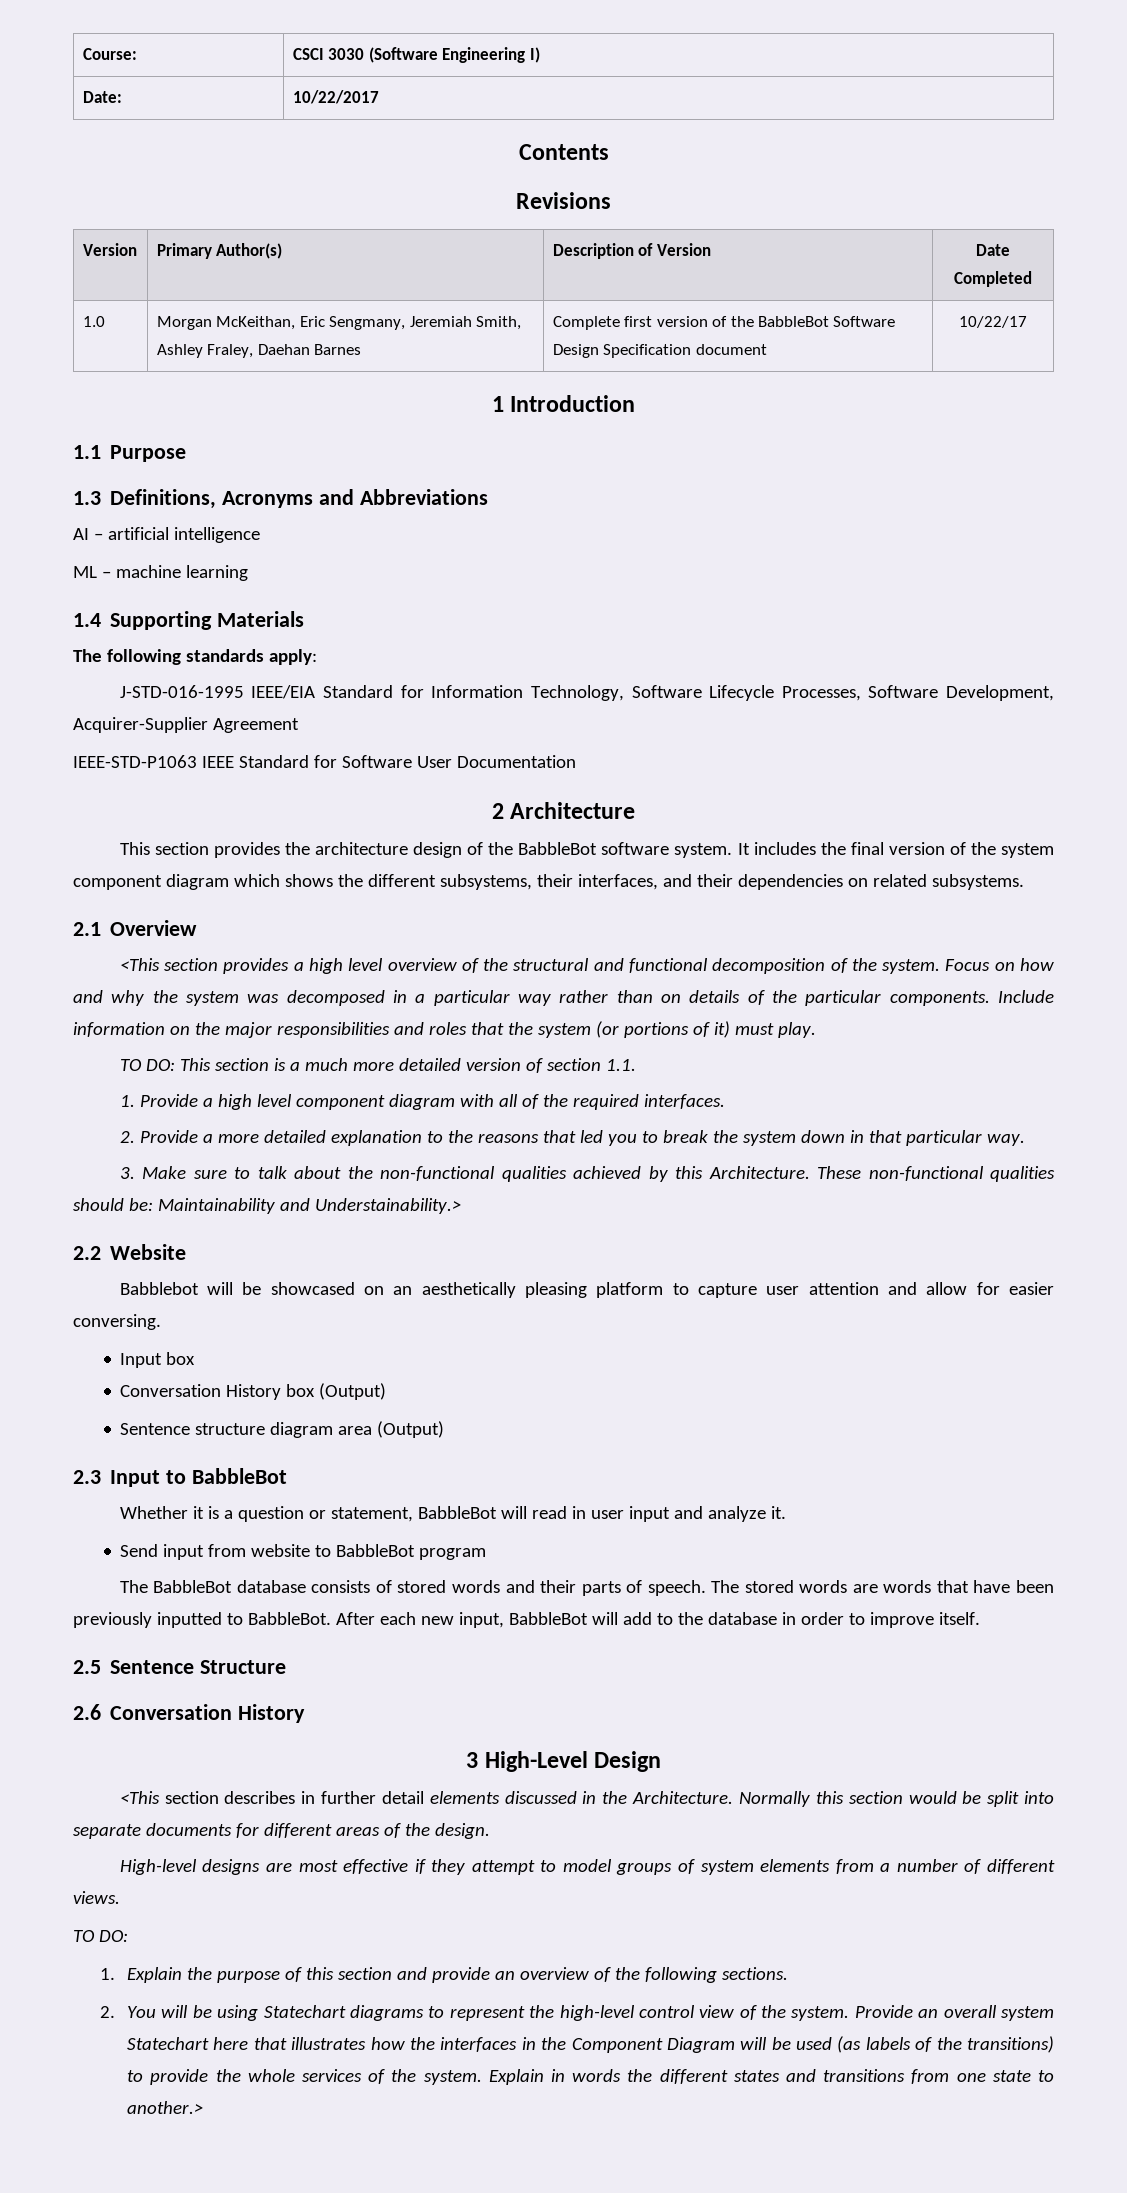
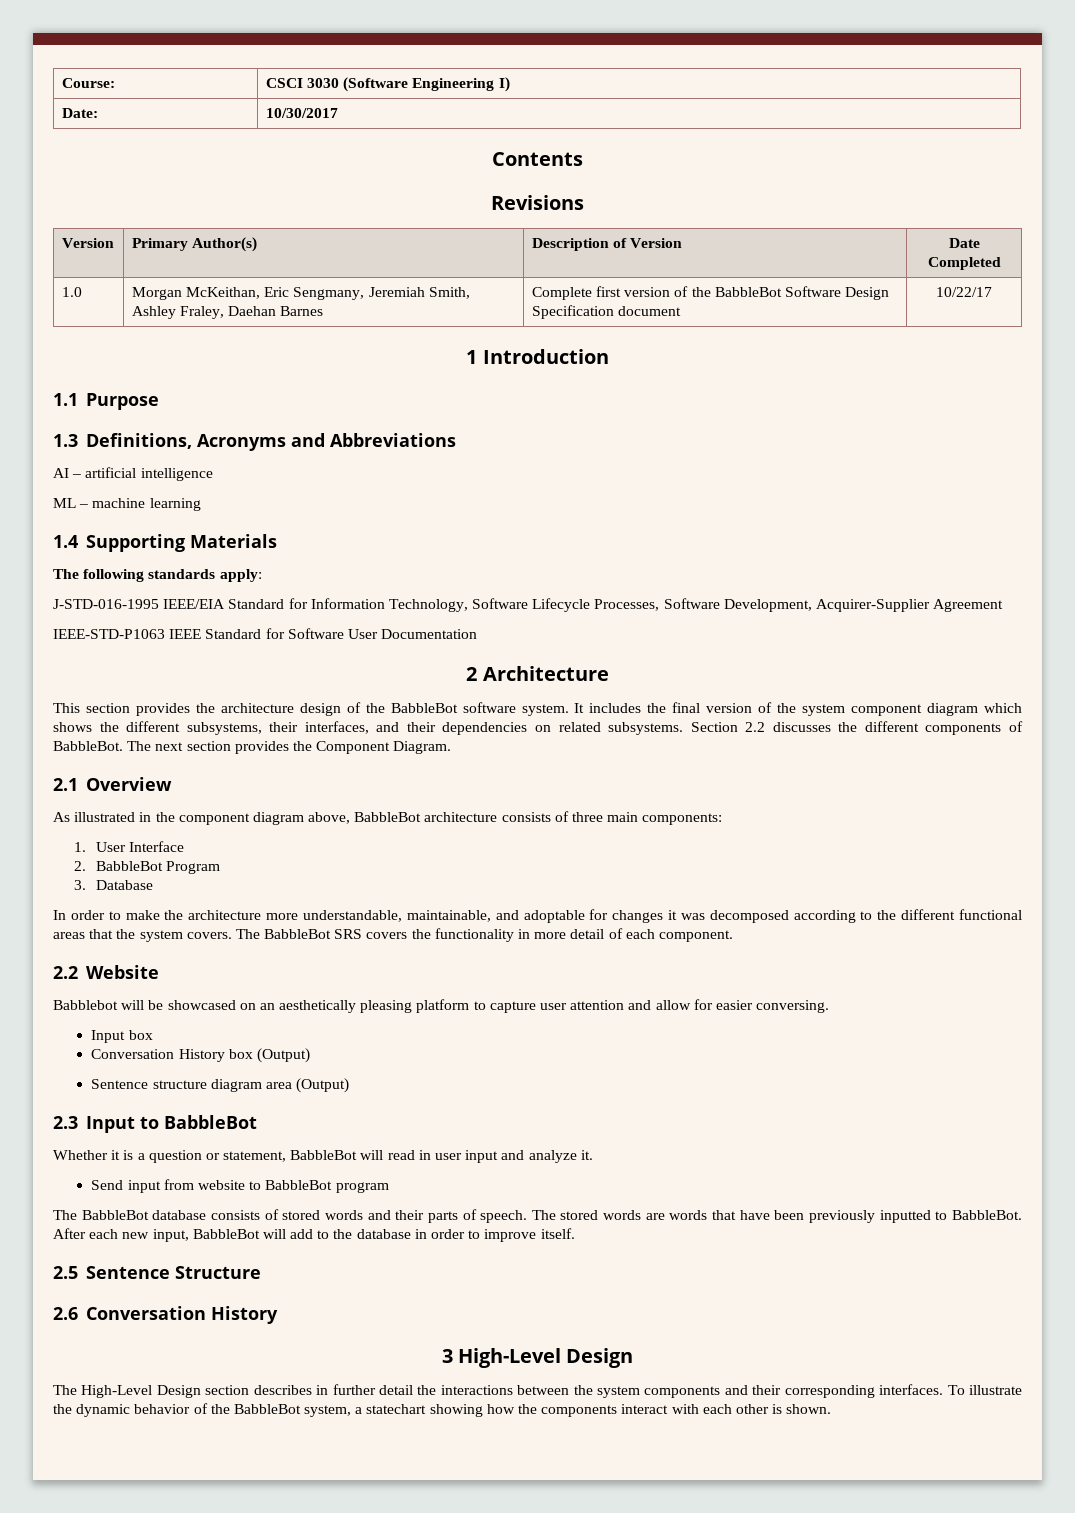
[292,90,379,104] 10/22/2017 -> [265,108,338,118] 10/30/2017
[73,920,198,936] [119,958,1054,974] [73,990,1055,1006] [73,1021,816,1038] [119,1058,636,1073] [119,1094,725,1110] [119,1130,1025,1146] [119,1166,1055,1182] [73,1198,461,1214] // 2.1 Overview // <This section provides a high level overview of the structural and functional decomposition of the system. Focus on how and why the system was decomposed in a particular way rather than on details of the particular components. Include information on the major responsibilities and roles that the system (or portions of it) must play. // TO DO: This section is a much more detailed version of section 1.1. // 1. Provide a high level component diagram with all of the required interfaces. // 2. Provide a more detailed explanation to the reasons that led you to break the system down in that particular way. // 3. Make sure to talk about the non-functional qualities achieved by this Architecture. These non-functional qualities should be: Maintainability and Understainability.> -> [690,721,1023,735] [53,741,452,754] [53,777,172,791] [53,811,723,825] [74,841,184,852] [74,861,220,874] [74,880,153,890] [53,909,1023,923] [53,928,733,942] Section 2.2 discusses the different components of BabbleBot. The next section provides the Component Diagram. // 2.1 Overview // As illustrated in the component diagram above, BabbleBot architecture consists of three main components: // 1. User Interface // 2. BabbleBot Program // 3. Database // In order to make the architecture more understandable, maintainable, and adoptable for changes it was decomposed according to the different functional areas that the system covers. The BabbleBot SRS covers the functionality in more detail of each component.
[119,1791,160,1804] <This -> [53,1385,201,1398] The High-Level Design
[429,1791,1054,1807] [73,1823,490,1839] [119,1859,1055,1875] [73,1891,120,1904] [73,1930,128,1942] [100,1967,789,1983] [100,2005,1055,2021] [127,2036,1055,2053] [127,2069,1054,2085] [127,2101,204,2114] elements discussed in the Architecture. Normally this section would be split into separate documents for different areas of the design. // High-level designs are most effective if they attempt to model groups of system elements from a number of different views. // TO DO: // 1. Explain the purpose of this section and provide an overview of the following sections. // 2. You will be using Statechart diagrams to represent the high-level control view of the system. Provide an overall system Statechart here that illustrates how the interfaces in the Component Diagram will be used (as labels of the transitions) to provide the whole services of the system. Explain in words the different states and transitions from one state to another.> -> [417,1384,1023,1398] [53,1403,832,1417] the interactions between the system components and their corresponding interfaces. To illustrate the dynamic behavior of the BabbleBot system, a statechart showing how the components interact with each other is shown.

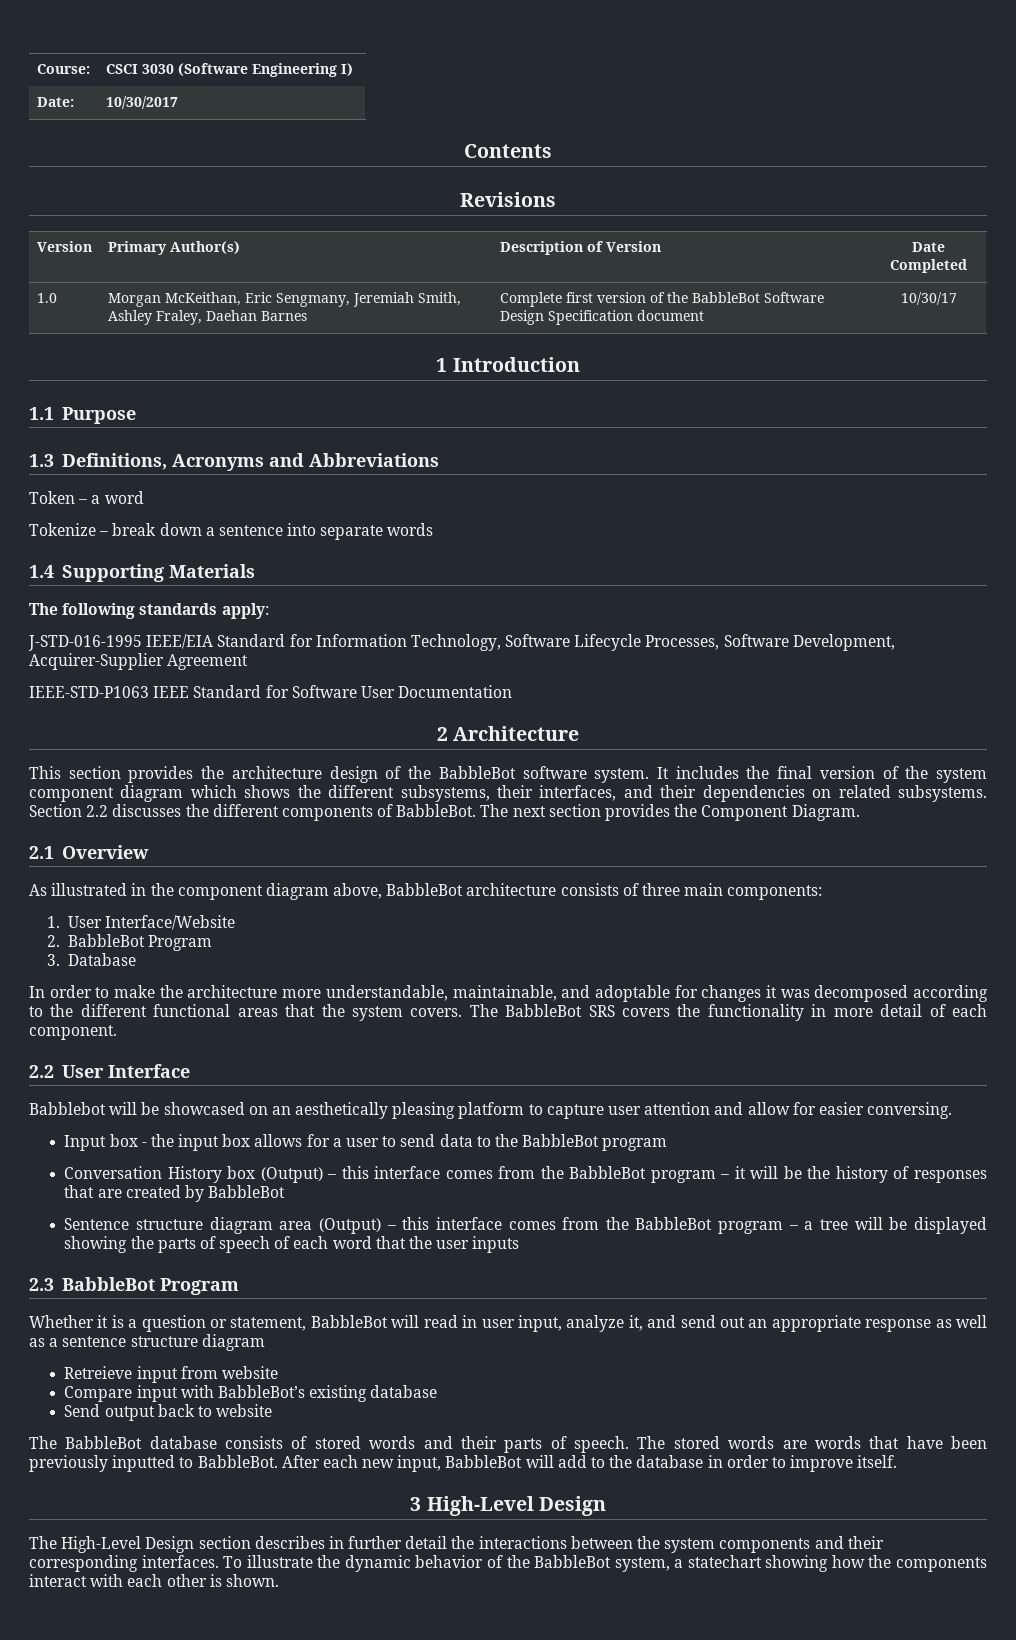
[936,287,992,297] 10/22/17 -> [900,292,957,305] 10/30/17
[53,467,213,481] [53,498,201,511] AI – artificial intelligence // ML – machine learning -> [29,491,144,504] [29,523,434,540] Token – a word // Tokenize – break down a sentence into separate words
[128,841,184,852] Interface -> [105,915,236,930] Interface/Website
[85,965,159,979] Website -> [61,1064,190,1078] User Interface
[91,1048,310,1063] // Conversation History box (Output) -> [141,1134,668,1151] [64,1166,987,1183] [64,1185,286,1202] - the input box allows for a user to send data to the BabbleBot program // Conversation History box (Output) – this interface comes from the BabbleBot program – it will be the history of responses that are created by BabbleBot
(350, 1085) none -> [386,1217,987,1234] [64,1236,520,1253] – this interface comes from the BabbleBot program – a tree will be displayed showing the parts of speech of each word that the user inputs
[85,1115,257,1133] Input to BabbleBot -> [61,1277,239,1295] BabbleBot Program
[465,1150,593,1163] [91,1179,389,1193] input and analyze it. // Send input from website to BabbleBot program -> [517,1315,987,1332] [29,1334,265,1351] [64,1366,278,1383] [64,1385,438,1402] [64,1404,273,1421] input, analyze it, and send out an appropriate response as well as a sentence structure diagram // Retreieve input from website // Compare input with BabbleBot’s existing database // Send output back to website
[53,1266,261,1279] [53,1306,278,1324] // 2.5 Sentence Structure // 2.6 Conversation History -> (898, 1461) none

